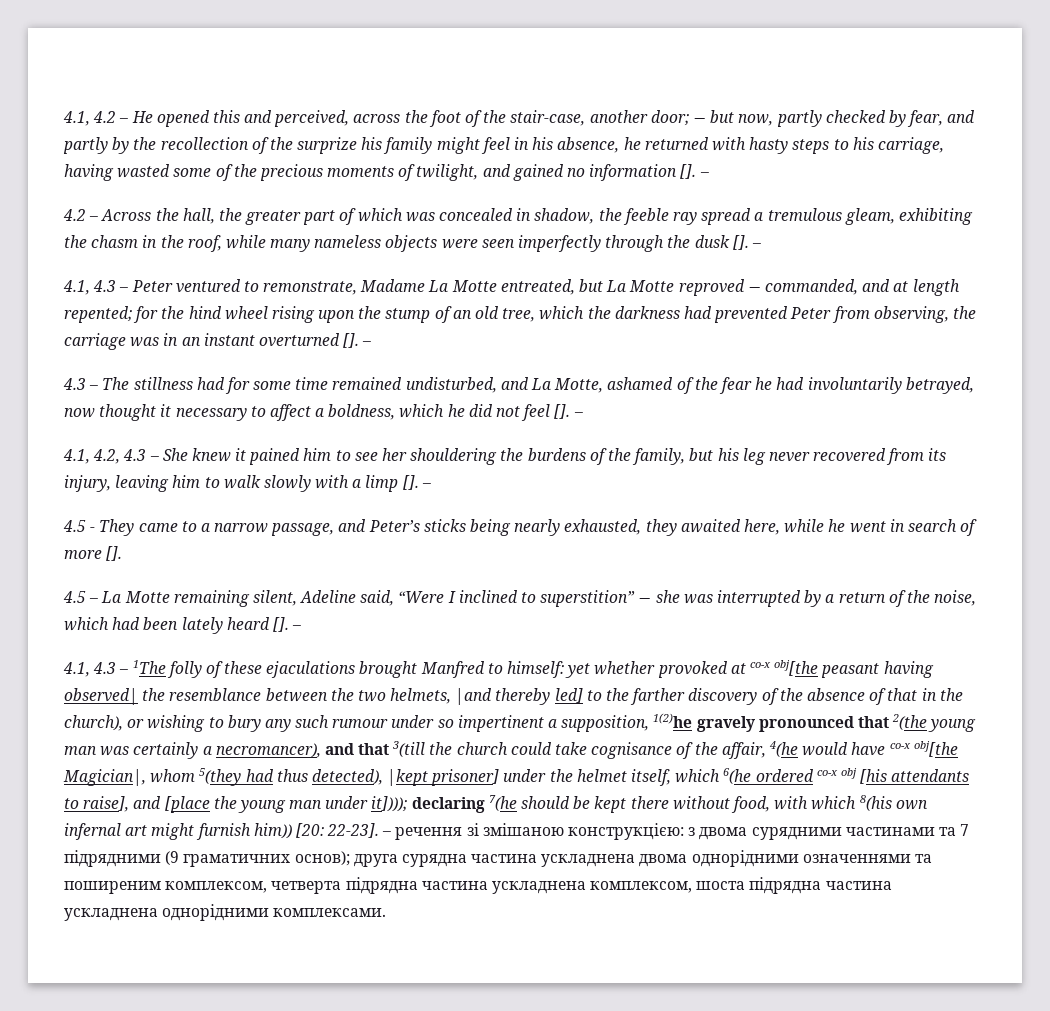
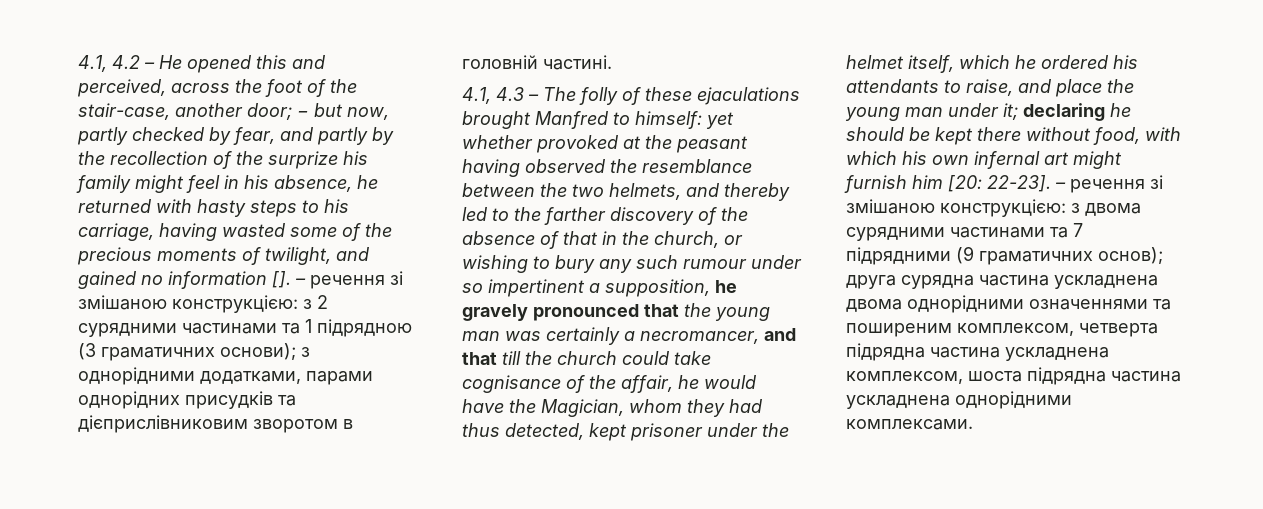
[63,208,973,225] [64,235,761,252] [63,279,960,296] [64,306,976,323] [64,333,372,350] [63,377,974,394] [64,404,583,421] [63,448,947,465] [64,475,431,492] [63,519,978,536] [64,546,123,561] [63,590,977,607] [64,617,302,634] [63,660,166,677] // 4.2 – Across the hall, the greater part of which was concealed in shadow, the feeble ray spread a tremulous gleam, exhibiting the chasm in the roof, while many nameless objects were seen imperfectly through the dusk []. – // 4.1, 4.3 – Peter ventured to remonstrate, Madame La Motte entreated, but La Motte reproved − commanded, and at length repented; for the hind wheel rising upon the stump of an old tree, which the darkness had prevented Peter from observing, the carriage was in an instant overturned []. – // 4.3 – The stillness had for some time remained undisturbed, and La Motte, ashamed of the fear he had involuntarily betrayed, now thought it necessary to affect a boldness, which he did not feel []. – // 4.1, 4.2, 4.3 – She knew it pained him to see her shouldering the burdens of the family, but his leg never recovered from its injury, leaving him to walk slowly with a limp []. – // 4.5 - They came to a narrow passage, and Peter’s sticks being nearly exhausted, they awaited here, while he went in search of more []. // 4.5 – La Motte remaining silent, Adeline said, “Were I inclined to superstition” − she was interrupted by a return of the noise, which had been lately heard []. – // 4.1, 4.3 – 1The -> [310,271,403,289] [78,295,328,313] [78,319,412,337] [78,343,310,361] [78,367,373,385] [78,391,296,409] [78,415,353,433] [462,55,612,70] [462,87,576,104] речення зі змішаною конструкцією: з 2 сурядними частинами та 1 підрядною (3 граматичних основи); з однорідними додатками, парами однорідних присудків та дієприслівниковим зворотом в головній частині. // 4.1, 4.3 – The
[749,660,819,676] co-x obj[the -> [645,135,672,149] the
[64,688,138,705] observed| -> [525,159,605,173] observed
[455,688,583,705] |and thereby led] -> [686,183,790,201] [462,207,487,221] and thereby led
[64,715,123,731] church), -> [654,231,719,248] church,
[653,713,693,728] 1(2)he -> [715,280,737,293] he
[892,714,928,730] 2(the -> [684,303,711,317] the
[215,743,321,758] necromancer), -> [640,331,759,344] necromancer,
[392,741,426,757] 3(till -> [502,351,521,365] till
[768,741,798,757] 4(he -> [678,375,699,389] he
[889,741,958,757] [63,768,500,786] co-x obj[the Magician|, whom 5(they had thus detected), |kept prisoner] -> [509,399,762,417] [462,423,703,441] the Magician, whom they had thus detected, kept prisoner
[723,768,970,784] [64,796,210,813] 6(he ordered co-x obj [his attendants to raise], and [place -> [1015,55,1138,69] [846,79,1102,97] he ordered his attendants to raise, and place
[371,795,517,813] it]))); declaring 7(he -> [1003,103,1131,121] it; declaring he
[859,795,892,811] 8(his -> [902,151,927,165] his
[253,823,292,839] him)) -> [912,175,943,189] him

